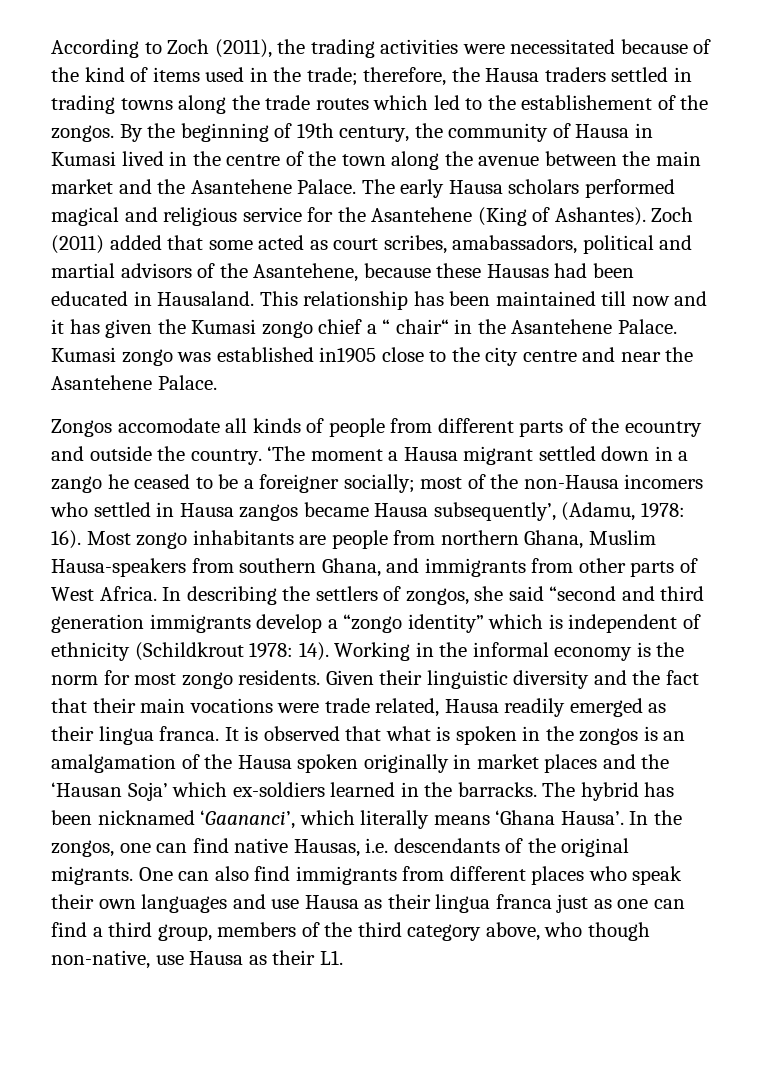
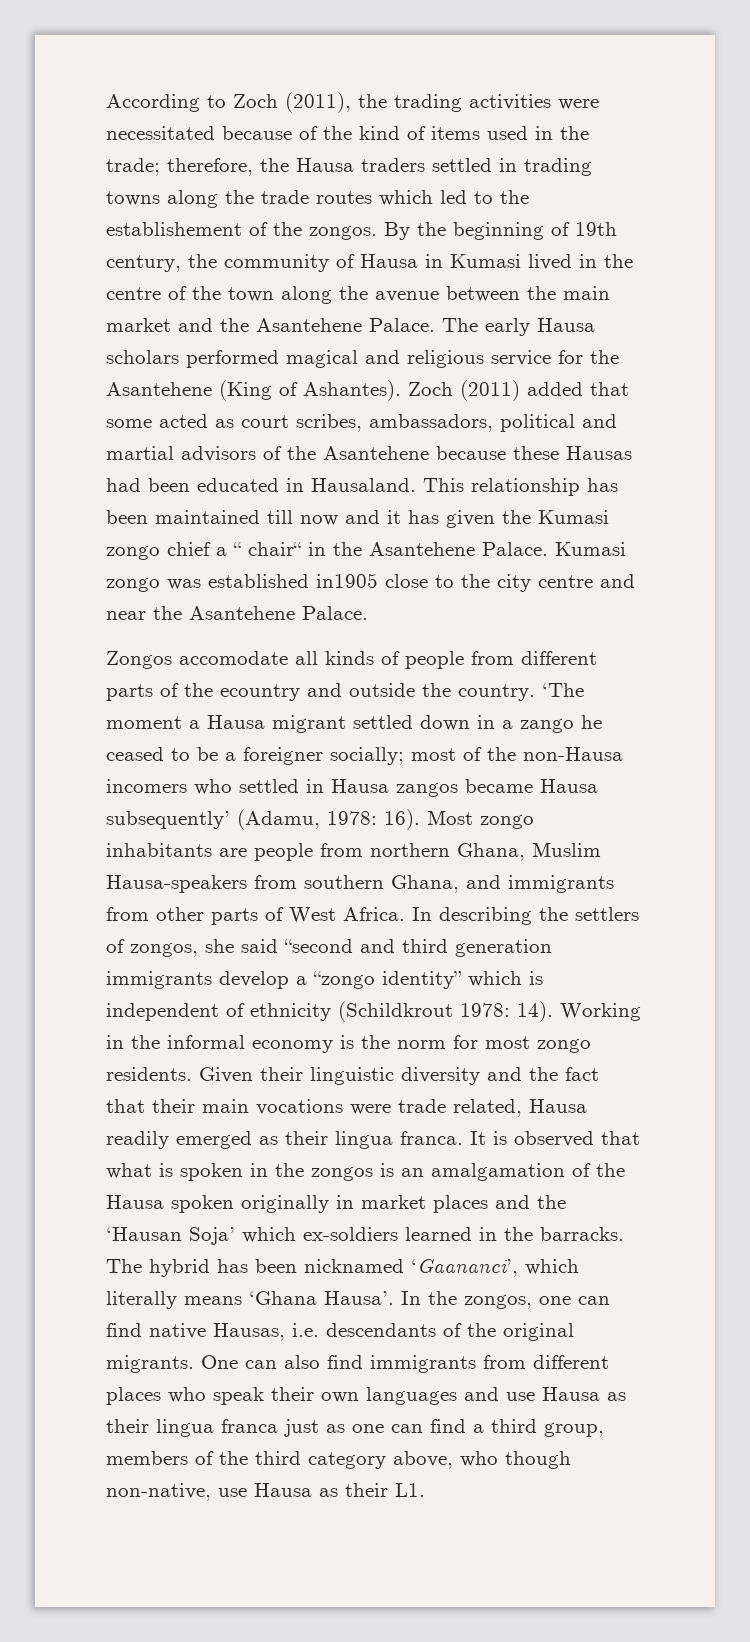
[452,235,578,254] amabassadors, -> [369,414,493,432] ambassadors,
[253,263,359,282] Asantehene, -> [323,446,429,460] Asantehene
[433,502,556,521] subsequently’, -> [106,811,230,829] subsequently’

